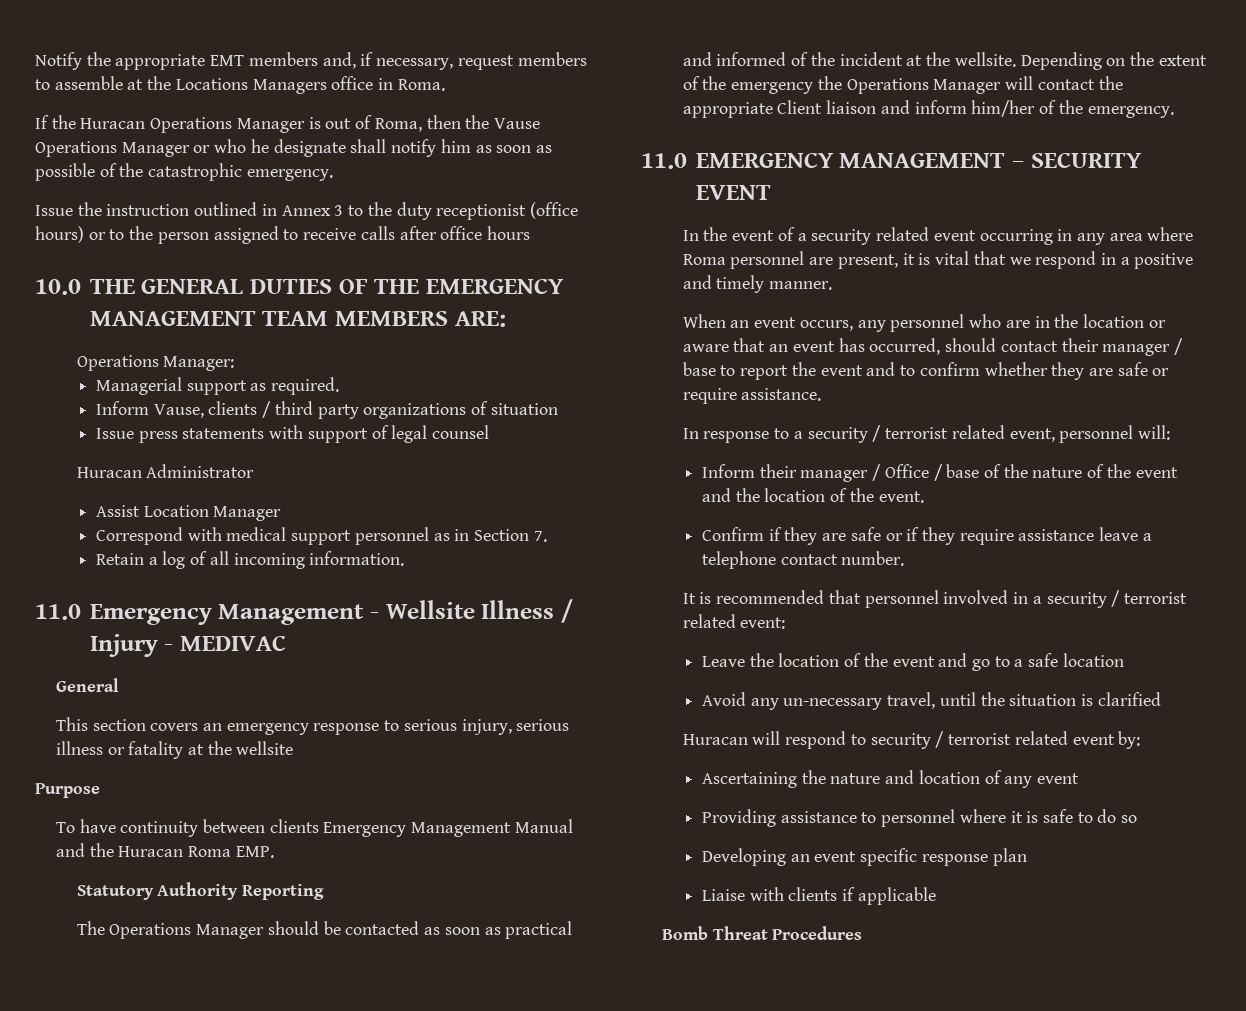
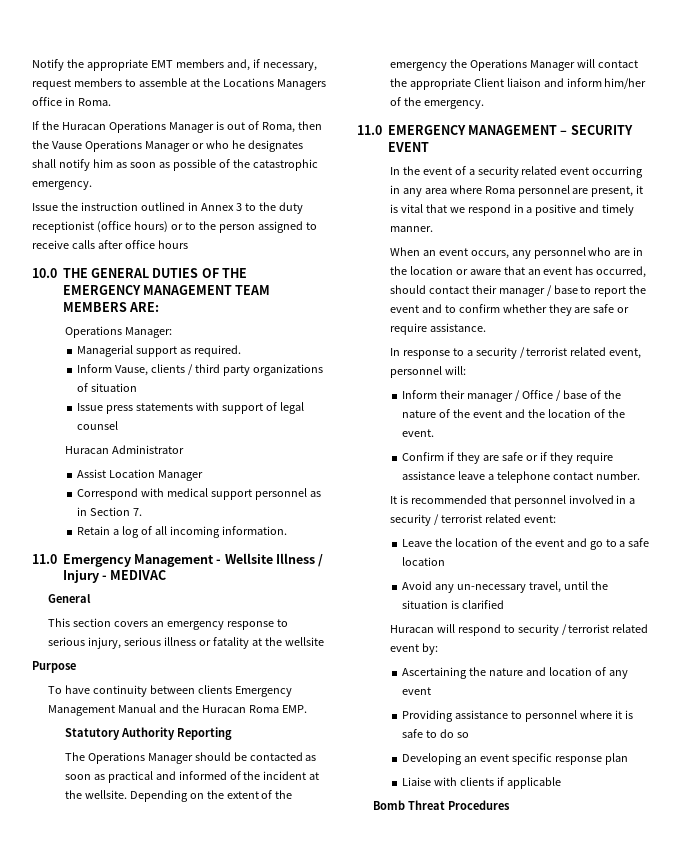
[273,139,346,157] designate -> [247,140,303,152] designates

